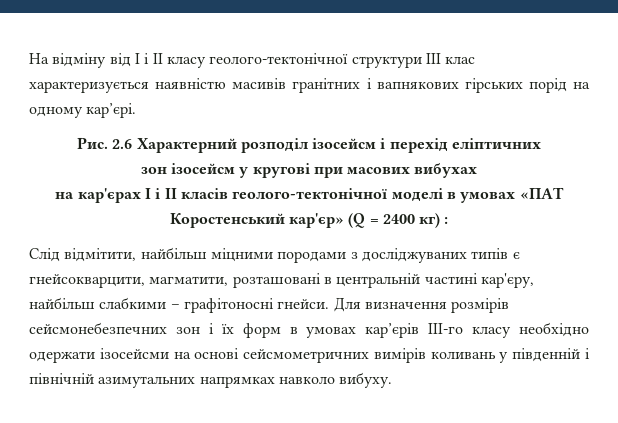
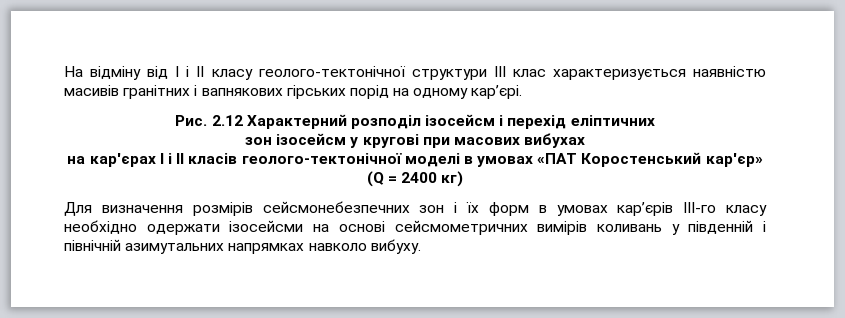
[112,139,133,149] 2.6 -> [211,115,243,126] 2.12
[444,217,449,224] [29,247,520,263] [29,273,534,288] [29,297,330,313] : // Слід відмітити, найбільш міцними породами з досліджуваних типів є гнейсокварцити, магматити, розташовані в центральній частині кар'єру, найбільш слабкими – графітоносні гнейси. -> (464, 179) //

